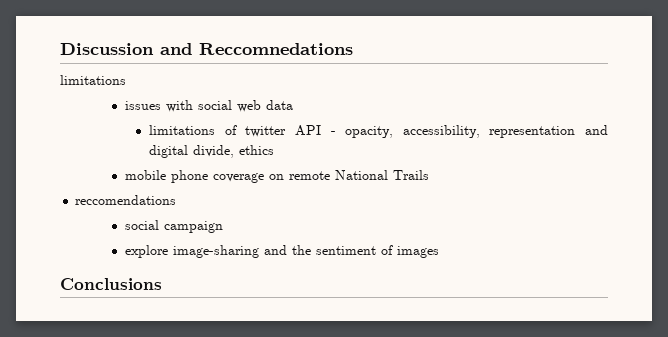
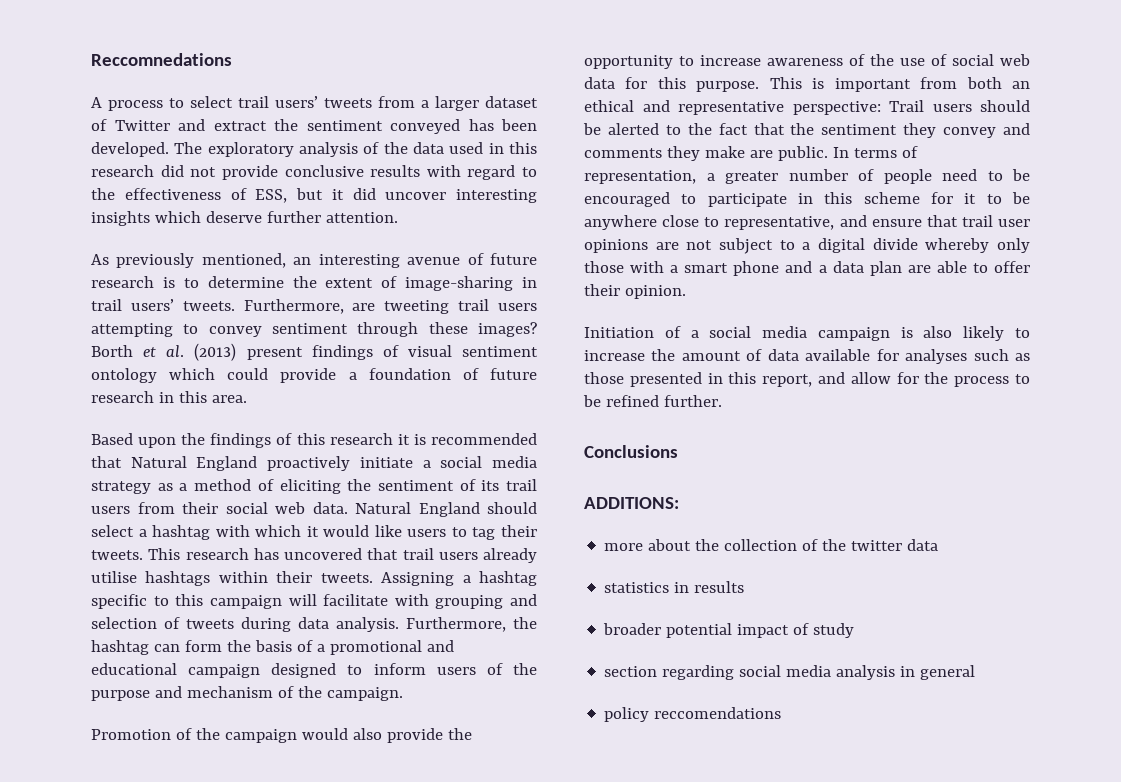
[60,43,192,55] Discussion and -> (91, 59) none
[60,75,126,85] [124,100,293,112] [149,125,608,138] [149,145,275,158] [124,170,429,183] [75,195,177,205] [124,220,223,233] [124,245,439,258] [60,278,162,290] limitations // issues with social web data // limitations of twitter API - opacity, accessibility, representation and digital divide, ethics // mobile phone coverage on remote National Trails // reccomendations // social campaign // explore image-sharing and the sentiment of images // Conclusions -> [91,96,538,111] [91,119,537,134] [91,142,537,157] [91,165,537,180] [91,188,537,203] [91,211,398,226] [91,253,537,268] [91,276,537,291] [91,299,538,314] [91,322,537,337] [91,343,538,361] [91,368,537,383] [91,391,247,403] [91,433,537,448] [91,456,537,471] [91,479,537,494] [91,502,537,517] [91,525,537,540] [91,548,537,563] [91,571,538,586] [91,594,537,609] [91,617,537,632] [91,640,454,655] [91,663,537,678] [91,686,403,701] [91,728,472,743] [584,54,1030,69] [584,77,1030,92] [584,100,1030,115] [583,123,1030,138] [584,146,918,161] [584,169,1030,184] [584,192,1030,207] [584,215,1030,230] [584,238,1030,254] [584,261,1030,276] [584,284,686,299] [584,326,1030,341] [584,349,1030,364] [584,372,1030,387] [583,395,722,407] [584,445,678,458] [584,497,679,509] [604,539,939,551] [604,581,745,593] [603,623,855,638] [604,665,976,680] [604,707,782,722] A process to select trail users’ tweets from a larger dataset of Twitter and extract the sentiment conveyed has been developed. The exploratory analysis of the data used in this research did not provide conclusive results with regard to the effectiveness of ESS, but it did uncover interesting insights which deserve further attention. // As previously mentioned, an interesting avenue of future research is to determine the extent of image-sharing in trail users’ tweets. Furthermore, are tweeting trail users attempting to convey sentiment through these images? Borth et al. (2013) present findings of visual sentiment ontology which could provide a foundation of future research in this area. // Based upon the findings of this research it is recommended that Natural England proactively initiate a social media strategy as a method of eliciting the sentiment of its trail users from their social web data. Natural England should select a hashtag with which it would like users to tag their tweets. This research has uncovered that trail users already utilise hashtags within their tweets. Assigning a hashtag specific to this campaign will facilitate with grouping and selection of tweets during data analysis. Furthermore, the hashtag can form the basis of a promotional and educational campaign designed to inform users of the purpose and mechanism of the campaign. // Promotion of the campaign would also provide the opportunity to increase awareness of the use of social web data for this purpose. This is important from both an ethical and representative perspective: Trail users should be alerted to the fact that the sentiment they convey and comments they make are public. In terms of representation, a greater number of people need to be encouraged to participate in this scheme for it to be anywhere close to representative, and ensure that trail user opinions are not subject to a digital divide whereby only those with a smart phone and a data plan are able to offer their opinion. // Initiation of a social media campaign is also likely to increase the amount of data available for analyses such as those presented in this report, and allow for the process to be refined further. // Conclusions // ADDITIONS: // more about the collection of the twitter data // statistics in results // broader potential impact of study // section regarding social media analysis in general // policy reccomendations

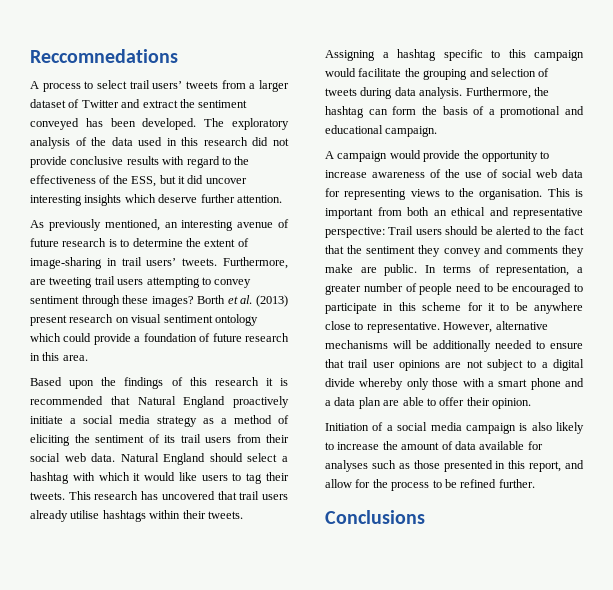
(247, 194) none -> [112,175,128,184] the
[311,345,399,360] findings of -> [69,314,129,323] research on
[288,594,429,606] will facilitate with -> [325,68,420,77] would facilitate the
[188,663,537,678] [91,686,403,701] [91,728,382,743] campaign designed to inform users of the purpose and mechanism of the campaign. // Promotion of the campaign would also -> [385,126,438,137] [325,150,421,162] campaign. // A campaign would
[657,77,760,92] this purpose. -> [344,188,543,200] representing views to the organisation.
[724,215,867,230] representative, and -> [366,321,548,333] [325,340,545,352] representative. However, alternative mechanisms will be additionally needed to
[584,497,679,509] [604,539,939,551] [604,581,745,593] [603,623,855,638] [604,665,976,680] [604,707,782,722] // ADDITIONS: // more about the collection of the twitter data // statistics in results // broader potential impact of study // section regarding social media analysis in general // policy reccomendations -> (425, 517) none

